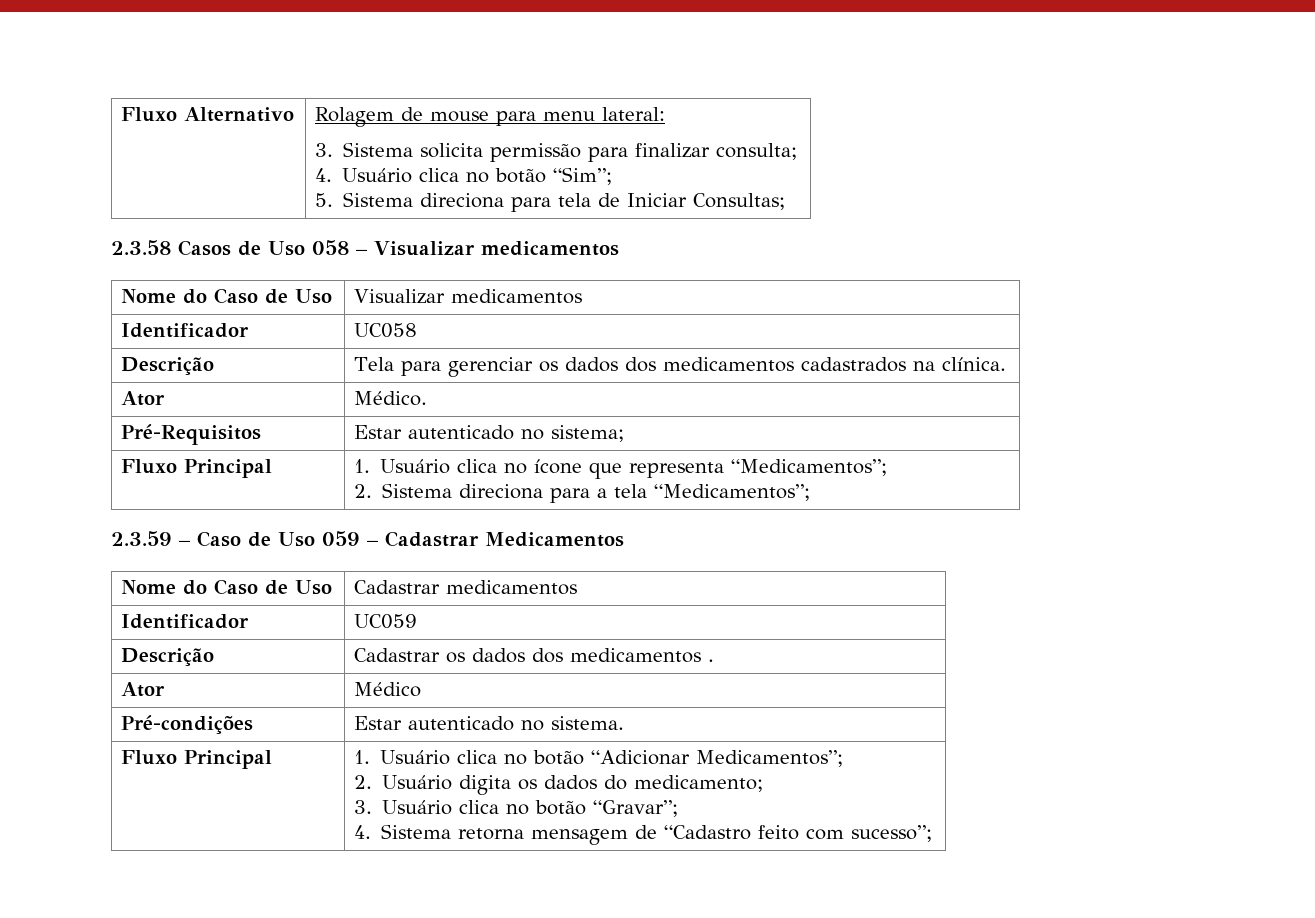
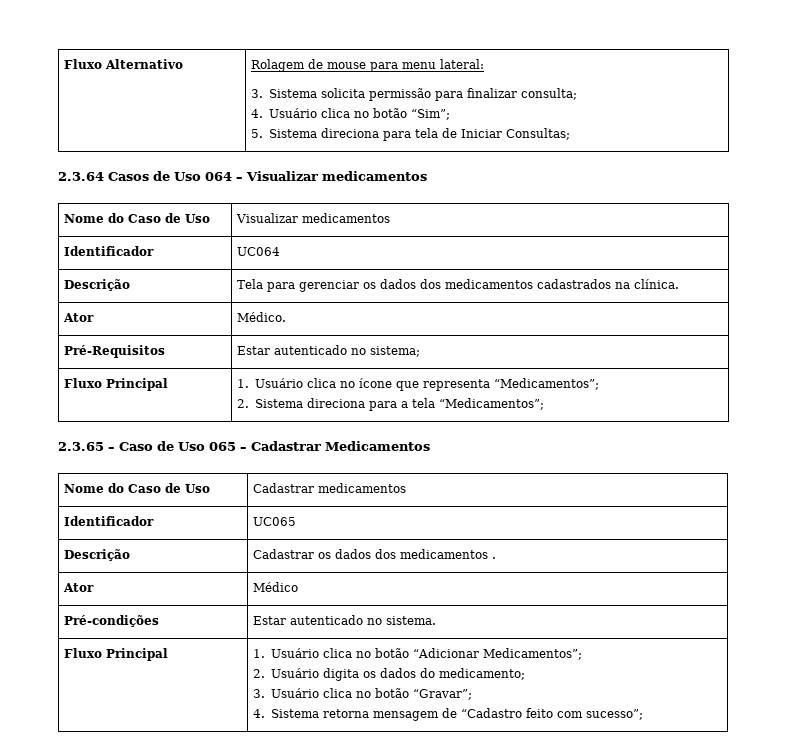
[111,240,171,255] 2.3.58 -> [58,172,104,181] 2.3.64
[312,240,349,255] 058 -> [205,172,232,181] 064
[354,323,418,338] UC058 -> [236,247,280,256] UC064
[111,531,172,546] 2.3.59 -> [58,442,104,451] 2.3.65
[322,531,360,546] 059 -> [209,442,236,451] 065
[354,614,418,629] UC059 -> [252,517,296,526] UC065

